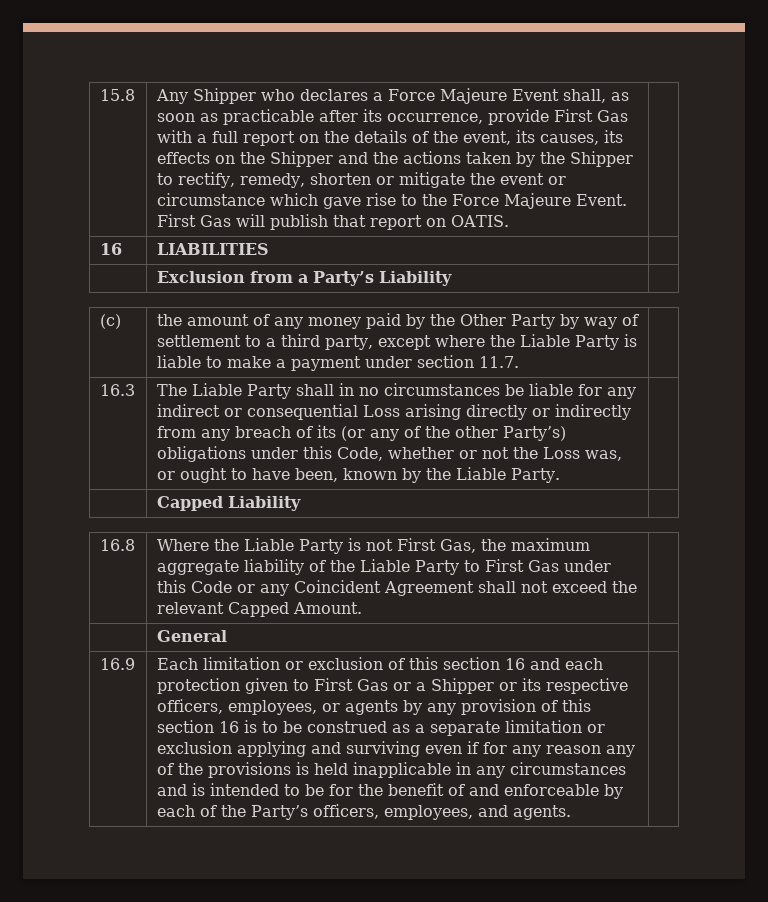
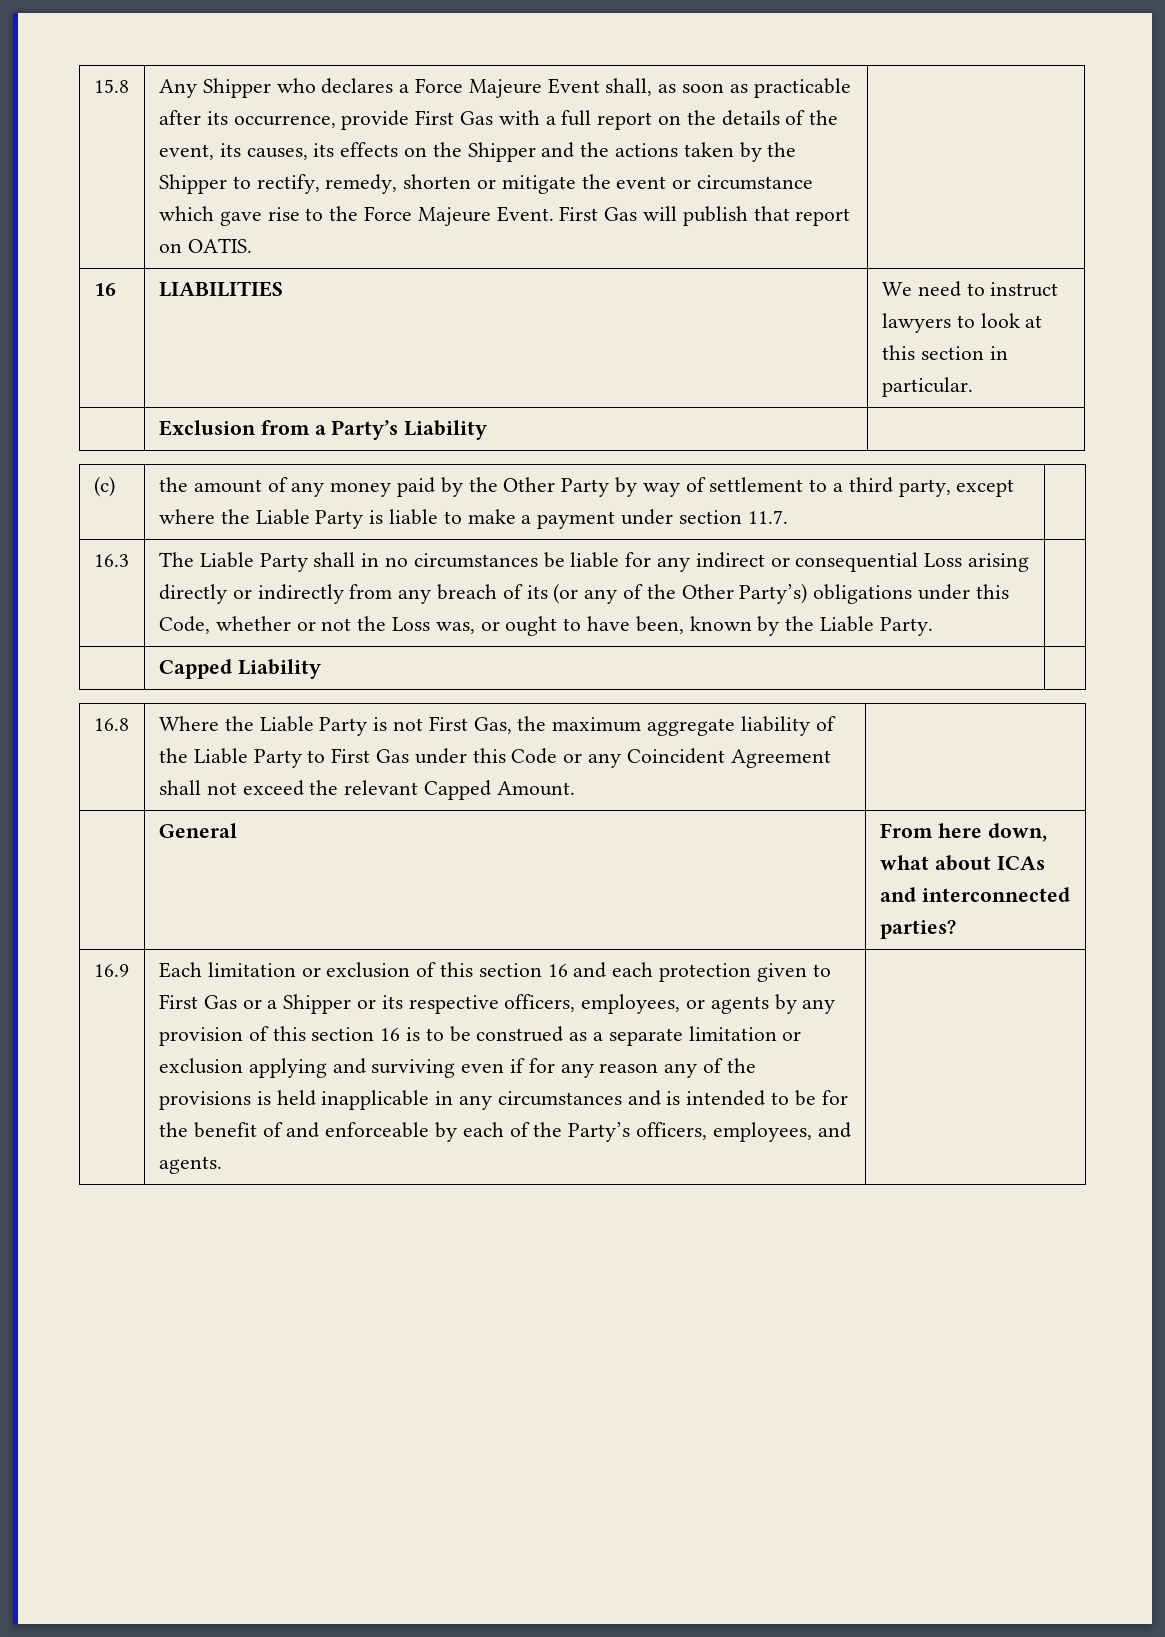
(269, 249) none -> [881,281,1059,297] [881,313,1043,333] [881,345,1008,360] [881,377,973,397] We need to instruct lawyers to look at this section in particular.
[454,426,498,438] other -> [681,584,734,599] Other
(227, 636) none -> [879,823,1047,842] [879,855,1045,871] [879,887,1070,902] [879,920,956,939] From here down, what about ICAs and interconnected parties?

